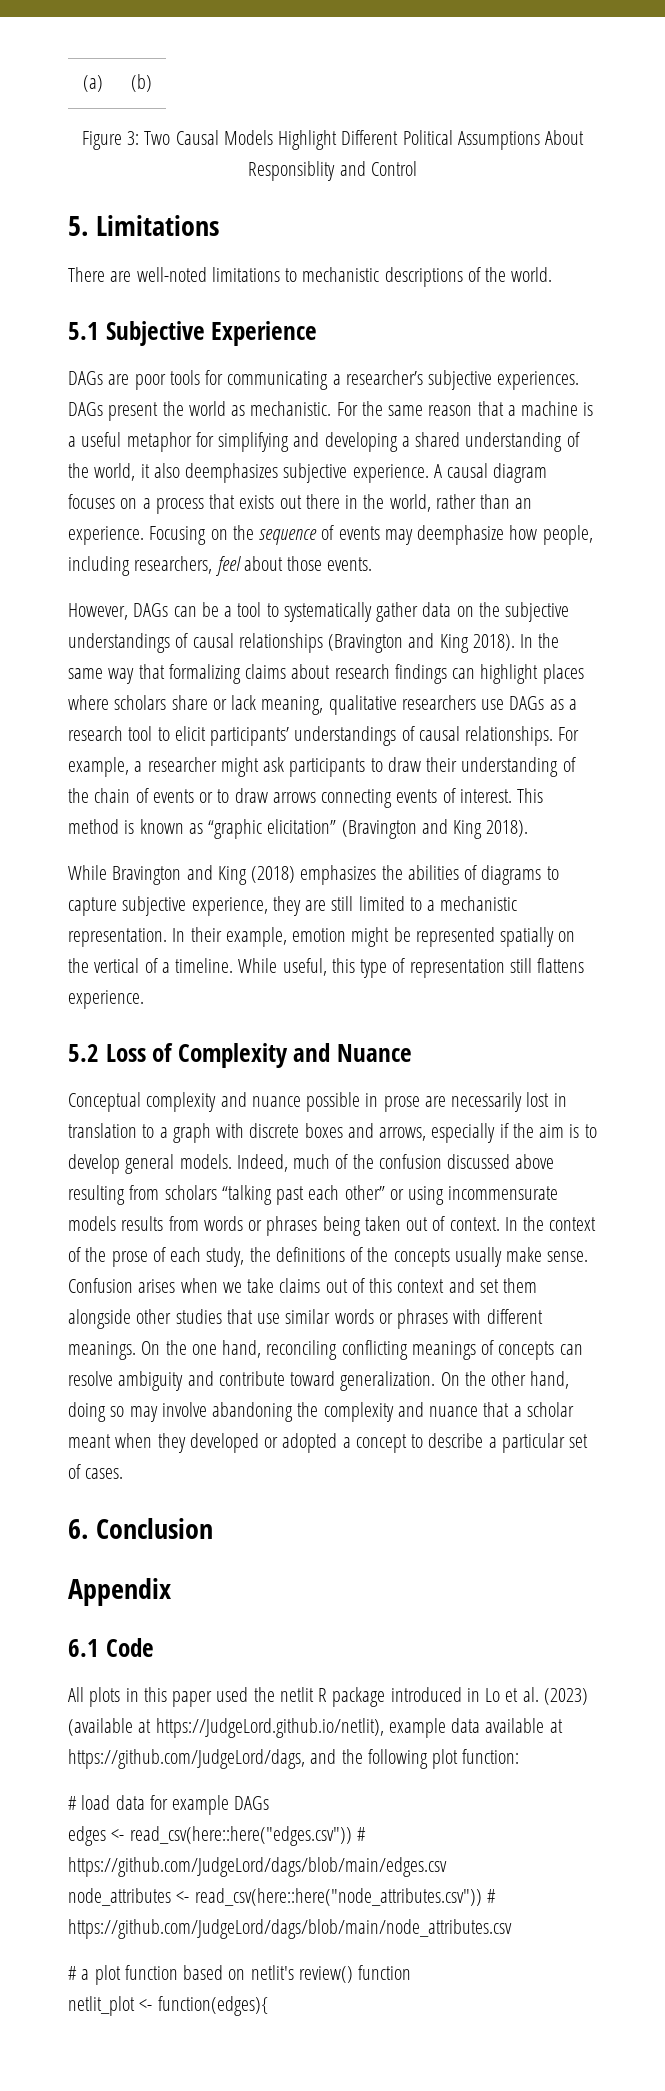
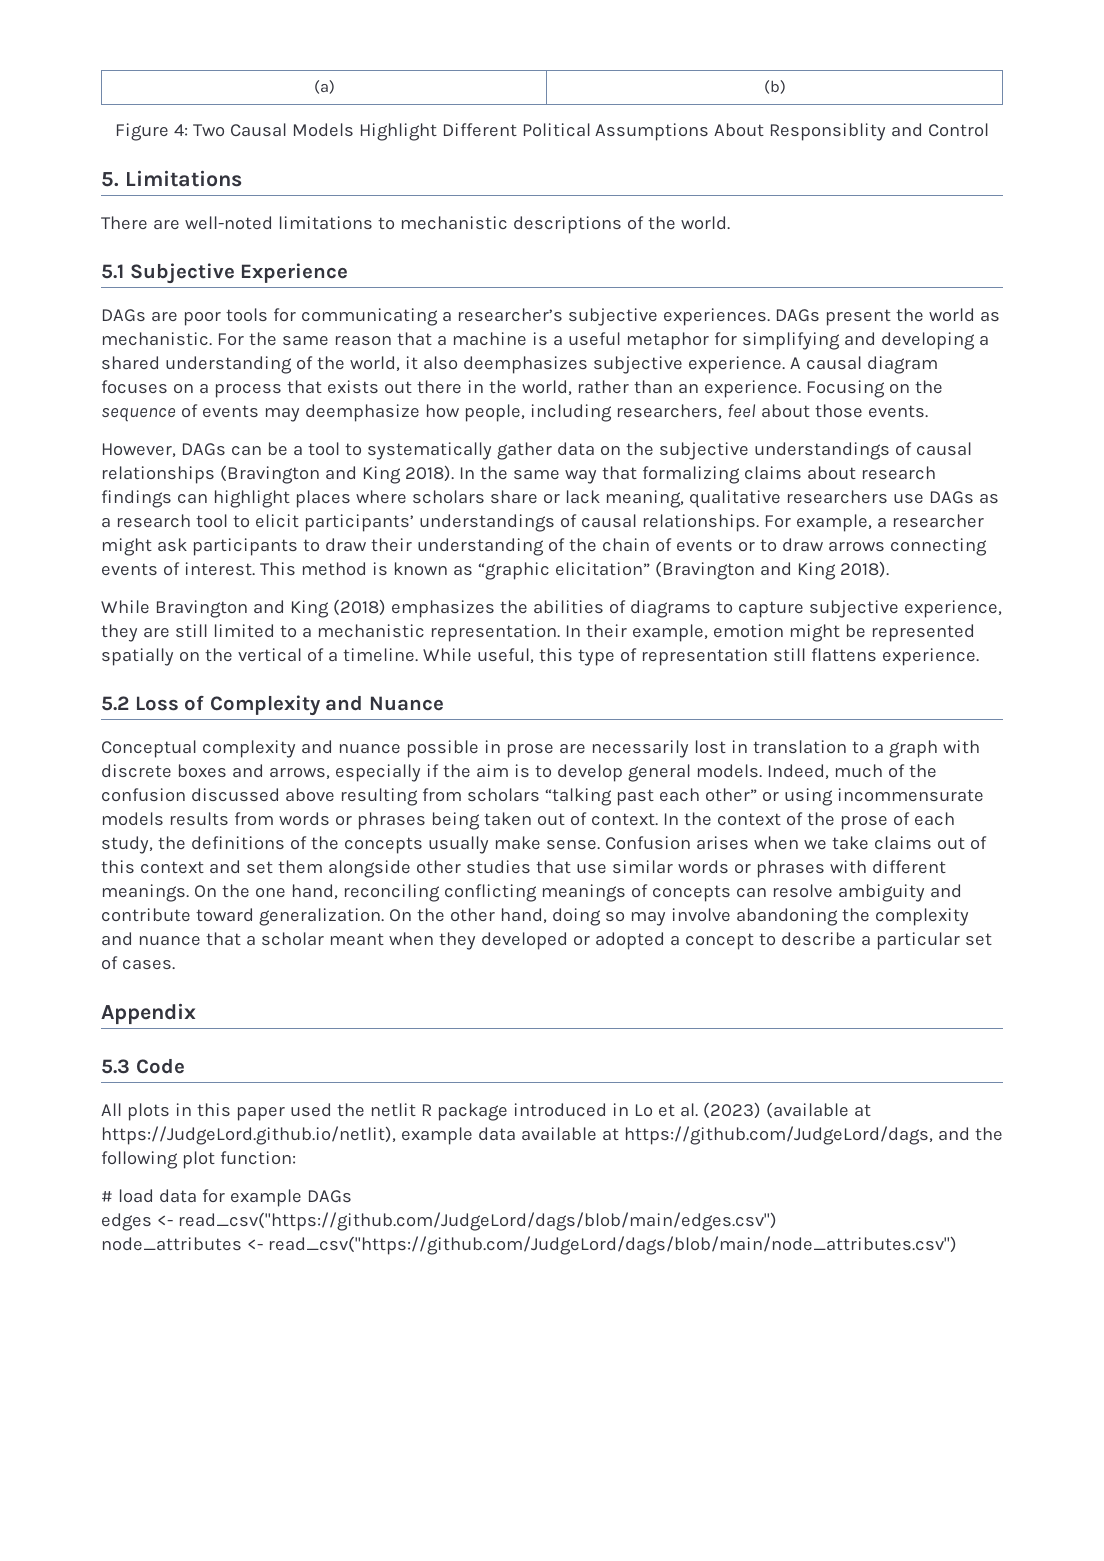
[127,131,140,145] 3: -> [173,124,188,136] 4:
[68,1518,214,1539] // 6. Conclusion -> (175, 964) none
[68,1639,99,1657] 6.1 -> [101,1059,130,1074] 5.3
[129,1826,366,1846] [68,1857,447,1877] read_csv(here::here("edges.csv")) # https://github.com/JudgeLord/dags/blob/main/edges.csv -> [177,1212,777,1231] read_csv("https://github.com/JudgeLord/dags/blob/main/edges.csv")
[194,1888,496,1906] [68,1919,512,1939] [68,1965,412,1985] [68,1996,268,2016] read_csv(here::here("node_attributes.csv")) # https://github.com/JudgeLord/dags/blob/main/node_attributes.csv // # a plot function based on netlit's review() function // netlit_plot <- function(edges){ -> [267,1236,957,1255] read_csv("https://github.com/JudgeLord/dags/blob/main/node_attributes.csv")

